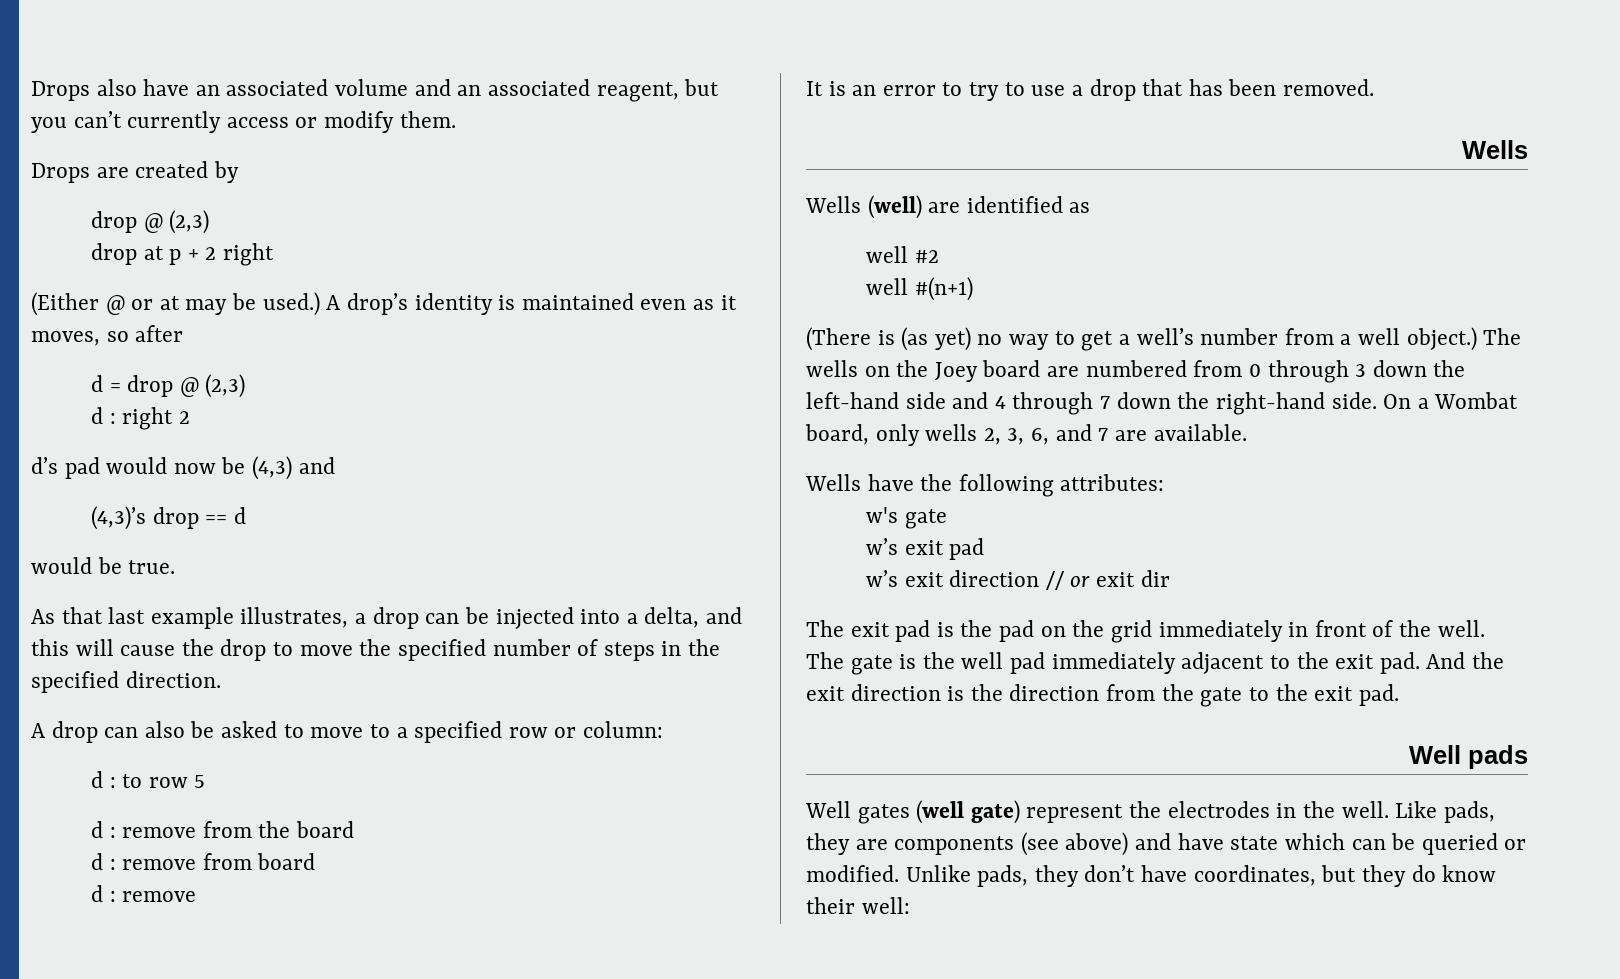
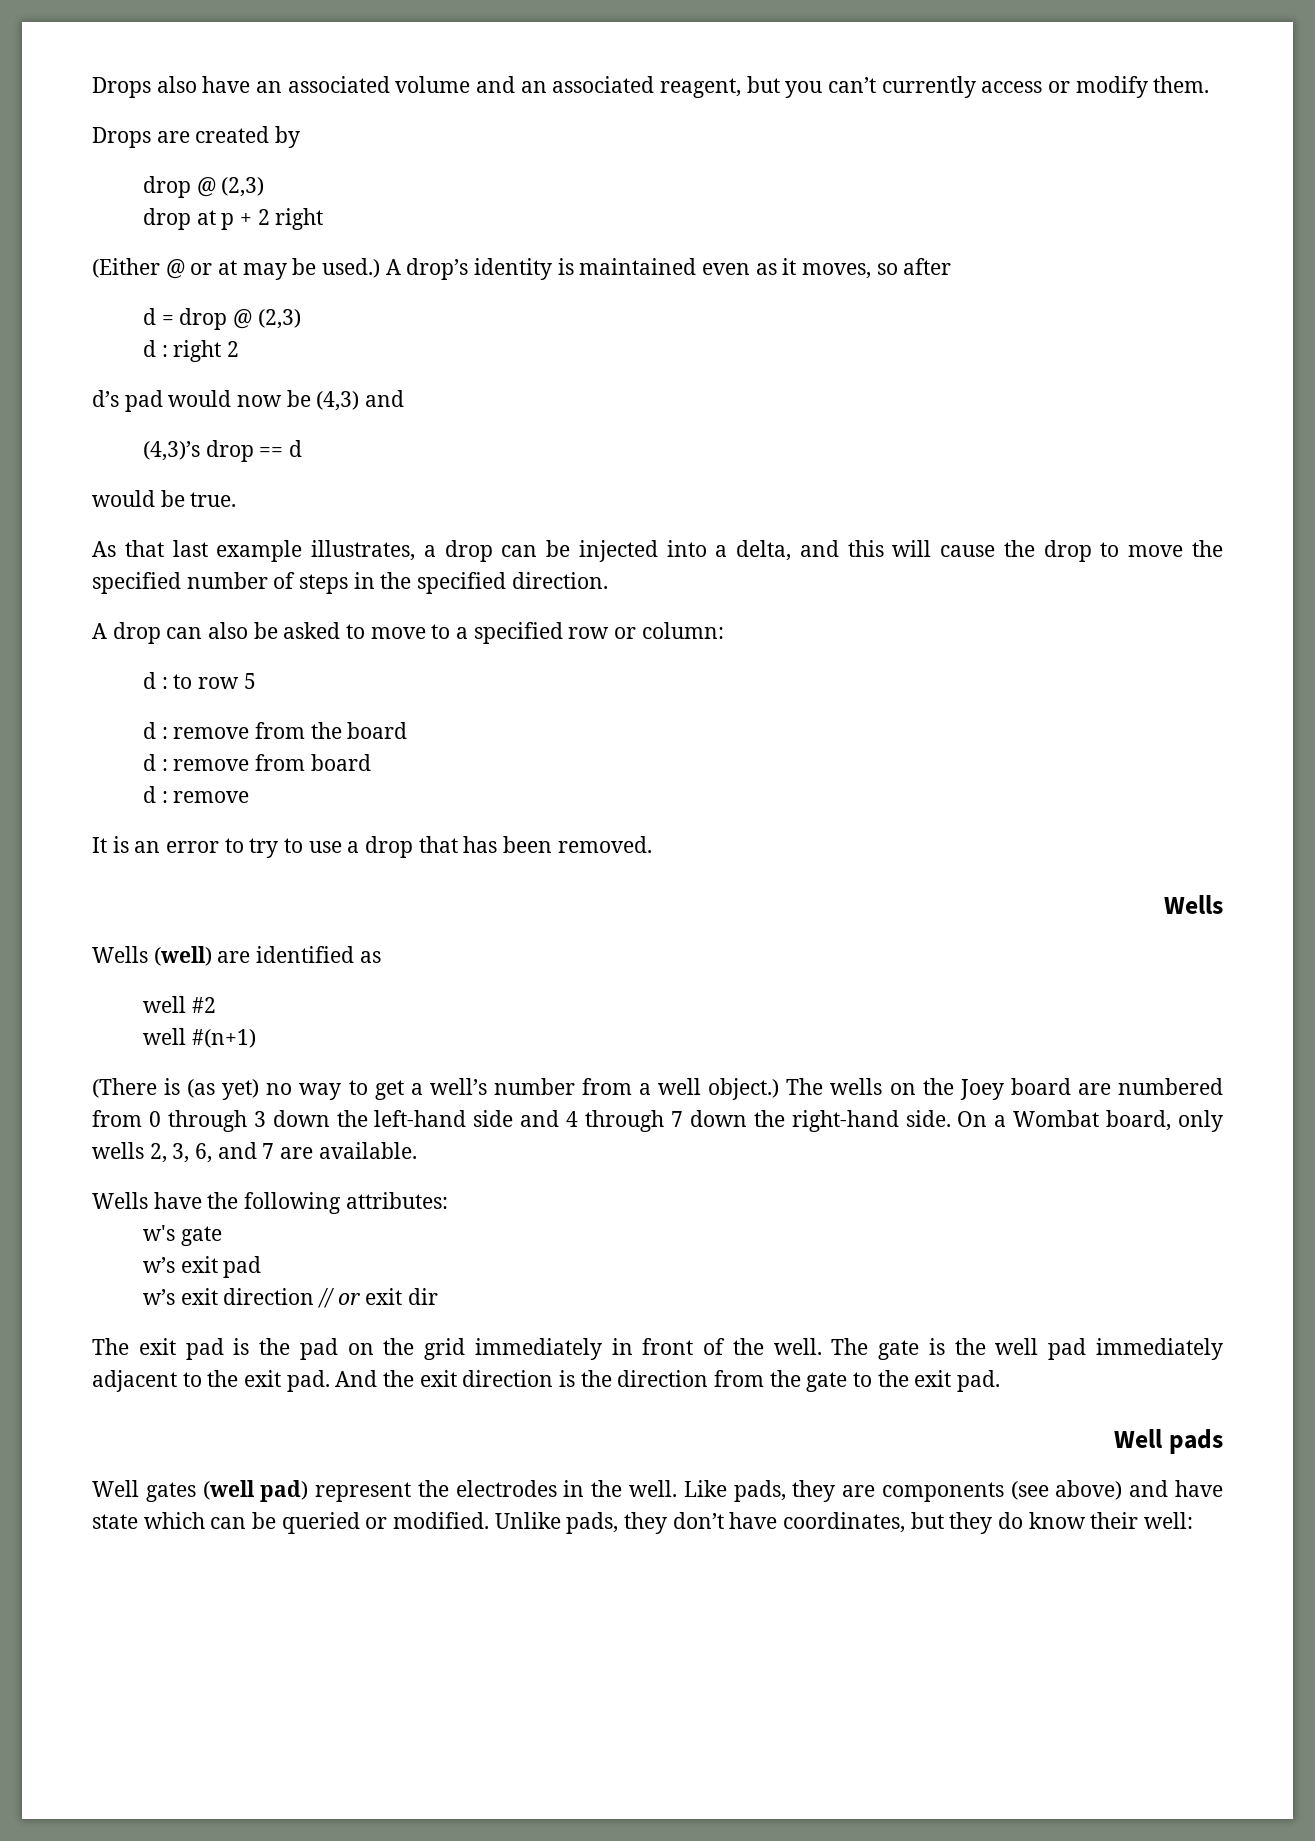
[970,800,1020,824] gate) -> [260,1480,309,1502] pad)

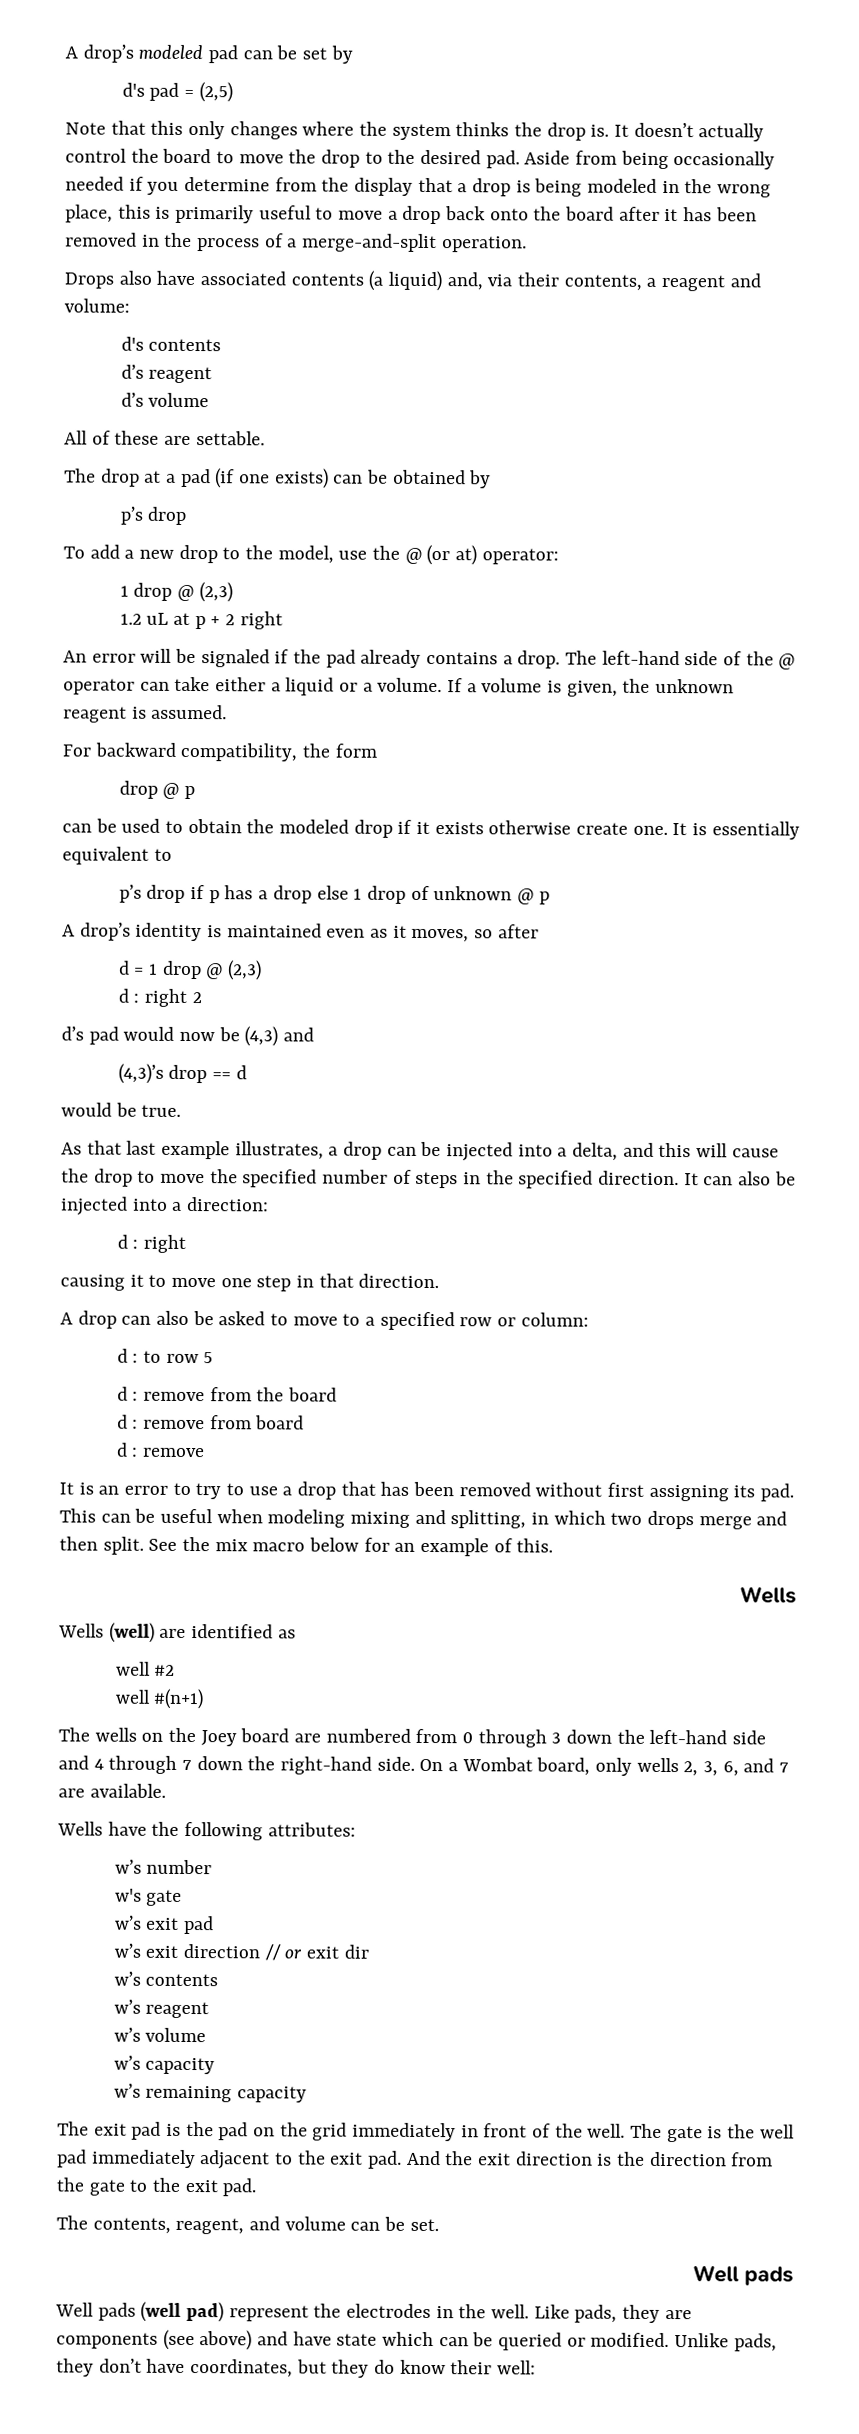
[92,76,1210,98] [92,126,301,148] [143,176,265,198] [143,208,192,230] Drops also have an associated volume and an associated reagent, but you can’t currently access or modify them. // Drops are created by // drop @ (2,3) // drop -> [65,44,353,64] [121,82,233,103] [65,120,765,142] [65,148,776,170] [65,176,772,198] [65,204,757,225] [65,232,527,253] [64,270,761,292] [64,298,130,313] [120,336,222,352] [120,364,213,384] [120,392,210,408] [64,430,265,446] [64,468,492,489] [119,506,187,525] [63,544,559,566] [119,582,233,603] [119,612,169,625] A drop’s modeled pad can be set by // d's pad = (2,5) // Note that this only changes where the system thinks the drop is. It doesn’t actually control the board to move the drop to the desired pad. Aside from being occasionally needed if you determine from the display that a drop is being modeled in the wrong place, this is primarily useful to move a drop back onto the board after it has been removed in the process of a merge-and-split operation. // Drops also have associated contents (a liquid) and, via their contents, a reagent and volume: // d's contents // d’s reagent // d’s volume // All of these are settable. // The drop at a pad (if one exists) can be obtained by // p’s drop // To add a new drop to the model, use the @ (or at) operator: // 1 drop @ (2,3) // 1.2 uL
[92,258,381,280] (Either @ or at may be used.) -> [63,648,796,670] [63,676,735,697] [63,704,228,723] [62,742,377,762] [118,780,196,800] [62,818,800,840] [62,846,172,865] [118,884,550,905] An error will be signaled if the pad already contains a drop. The left-hand side of the @ operator can take either a liquid or a volume. If a volume is given, the unknown reagent is assumed. // For backward compatibility, the form // drop @ p // can be used to obtain the modeled drop if it exists otherwise create one. It is essentially equivalent to // p’s drop if p has a drop else 1 drop of unknown @ p //
(174, 320) none -> [149,963,159,975] 1
(608, 580) none -> [683,1171,796,1186] [61,1196,270,1216] [116,1234,187,1253] [60,1273,440,1292] It can also be injected into a direction: // d : right // causing it to move one step in that direction.
[557,836,652,853] removed. -> [458,1482,795,1502] [59,1508,788,1530] [59,1536,554,1557] removed without first assigning its pad. This can be useful when modeling mixing and splitting, in which two drops merge and then split. See the mix macro below for an example of this.
[92,1078,780,1100] (There is (as yet) no way to get a well’s number from a well object.) -> (205, 1699) none
(448, 1200) none -> [114,1859,213,1875] // w’s number
(439, 1296) none -> [113,1971,219,1987] [113,1999,210,2019] [113,2027,207,2043] [113,2055,216,2075] [113,2083,308,2103] // w’s contents // w’s reagent // w’s volume // w’s capacity // w’s remaining capacity
(1001, 1381) none -> [56,2215,439,2235] // The contents, reagent, and volume can be set.
[145,1482,196,1502] gates -> [97,2302,136,2321] pads

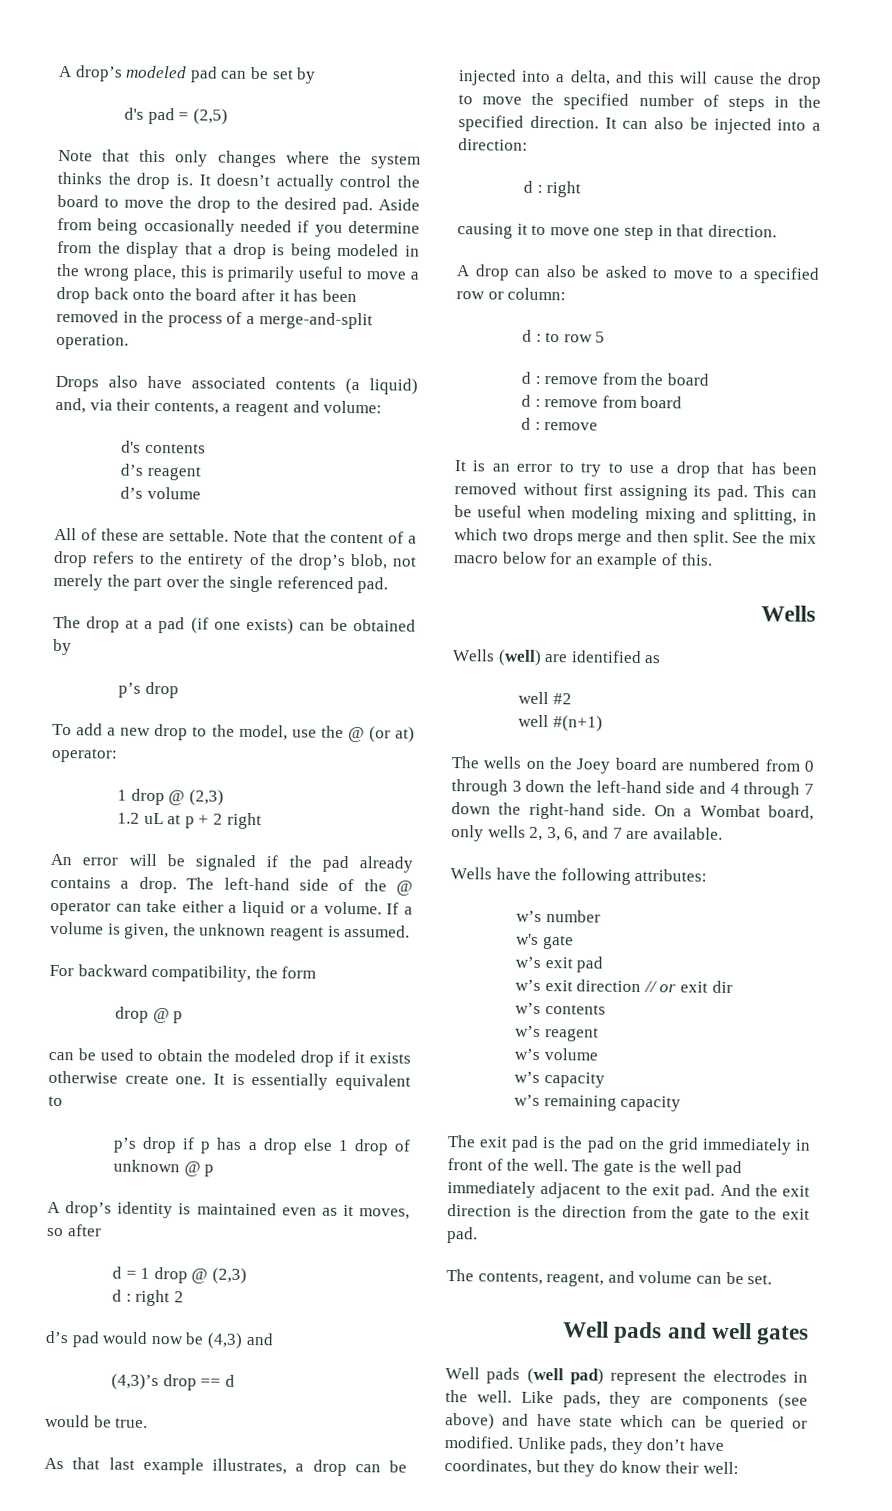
(265, 438) none -> [232,530,417,544] [53,550,417,570] [53,573,389,594] Note that the content of a drop refers to the entirety of the drop’s blob, not merely the part over the single referenced pad.
(794, 2276) none -> [667,1322,809,1345] and well gates

